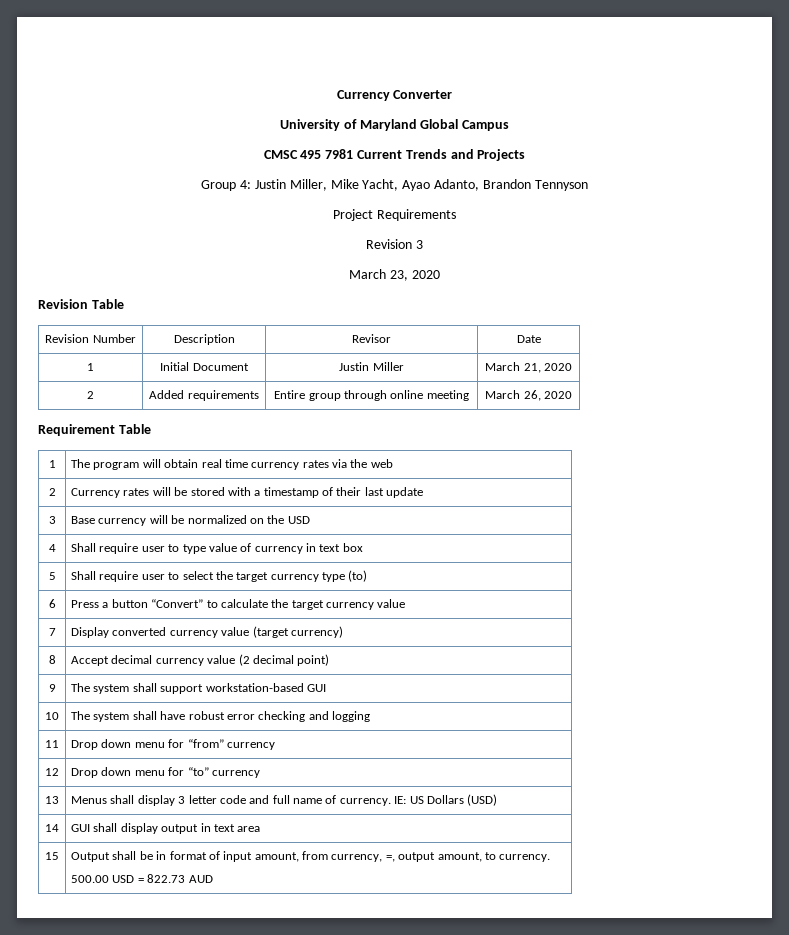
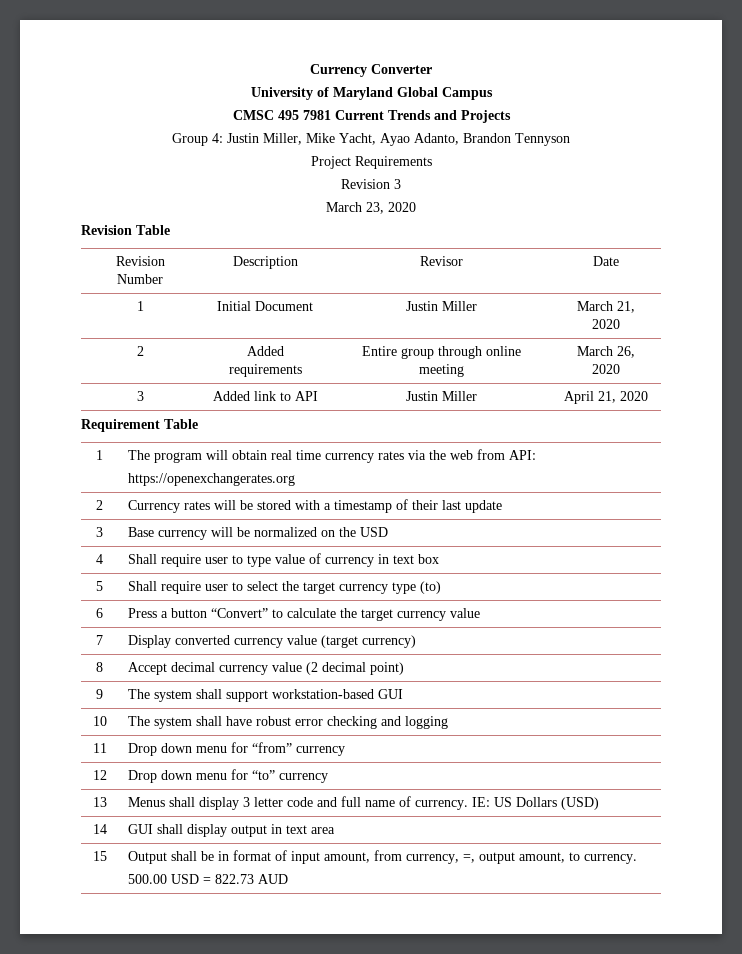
(572, 395) none -> [136,391,144,401] [212,391,318,401] [405,391,477,401] [563,391,648,404] // 3 | Added link to API | Justin Miller | April 21, 2020
(393, 463) none -> [476,449,536,460] [127,473,295,486] from API: // https://openexchangerates.org

